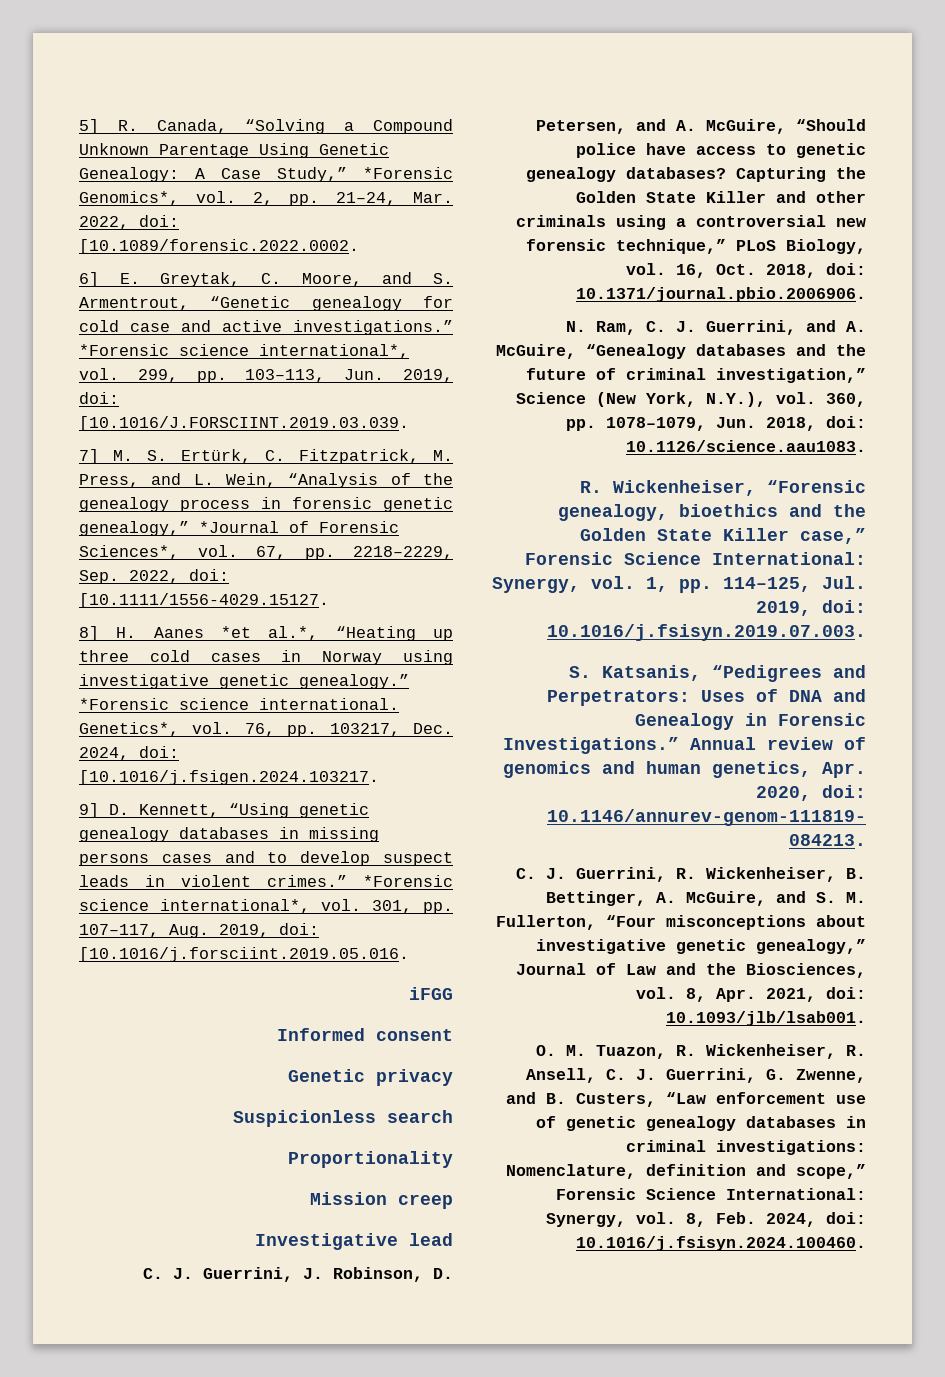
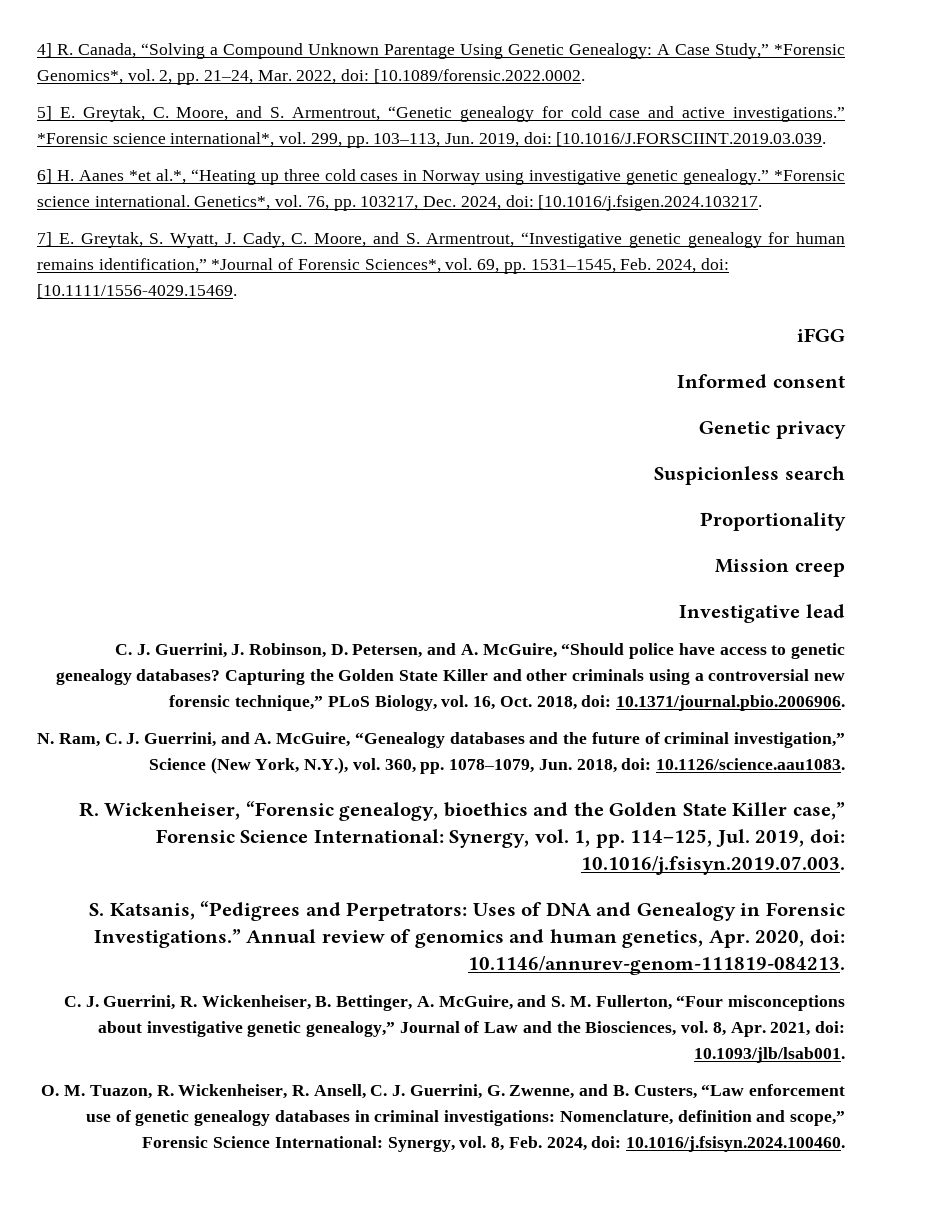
[79,119,99,134] 5] -> [37,43,52,57] 4]
[79,272,99,287] 6] -> [37,106,52,120] 5]
[79,449,453,464] [79,473,453,488] [79,497,453,512] [79,521,399,536] [79,545,453,560] [79,569,229,584] [79,593,329,608] [79,626,99,641] 7] M. S. Ertürk, C. Fitzpatrick, M. Press, and L. Wein, “Analysis of the genealogy process in forensic genetic genealogy,” *Journal of Forensic Sciences*, vol. 67, pp. 2218–2229, Sep. 2022, doi: [10.1111/1556-4029.15127. // 8] -> [37,169,52,183] 6]
[79,803,369,818] [79,827,379,842] [79,851,454,866] [79,875,453,887] [79,899,453,914] [79,923,319,938] [79,947,409,962] 9] D. Kennett, “Using genetic genealogy databases in missing persons cases and to develop suspect leads in violent crimes.” *Forensic science international*, vol. 301, pp. 107–117, Aug. 2019, doi: [10.1016/j.forsciint.2019.05.016. -> [37,232,845,248] [37,258,729,274] [37,284,237,298] 7] E. Greytak, S. Wyatt, J. Cady, C. Moore, and S. Armentrout, “Investigative genetic genealogy for human remains identification,” *Journal of Forensic Sciences*, vol. 69, pp. 1531–1545, Feb. 2024, doi: [10.1111/1556-4029.15469.

